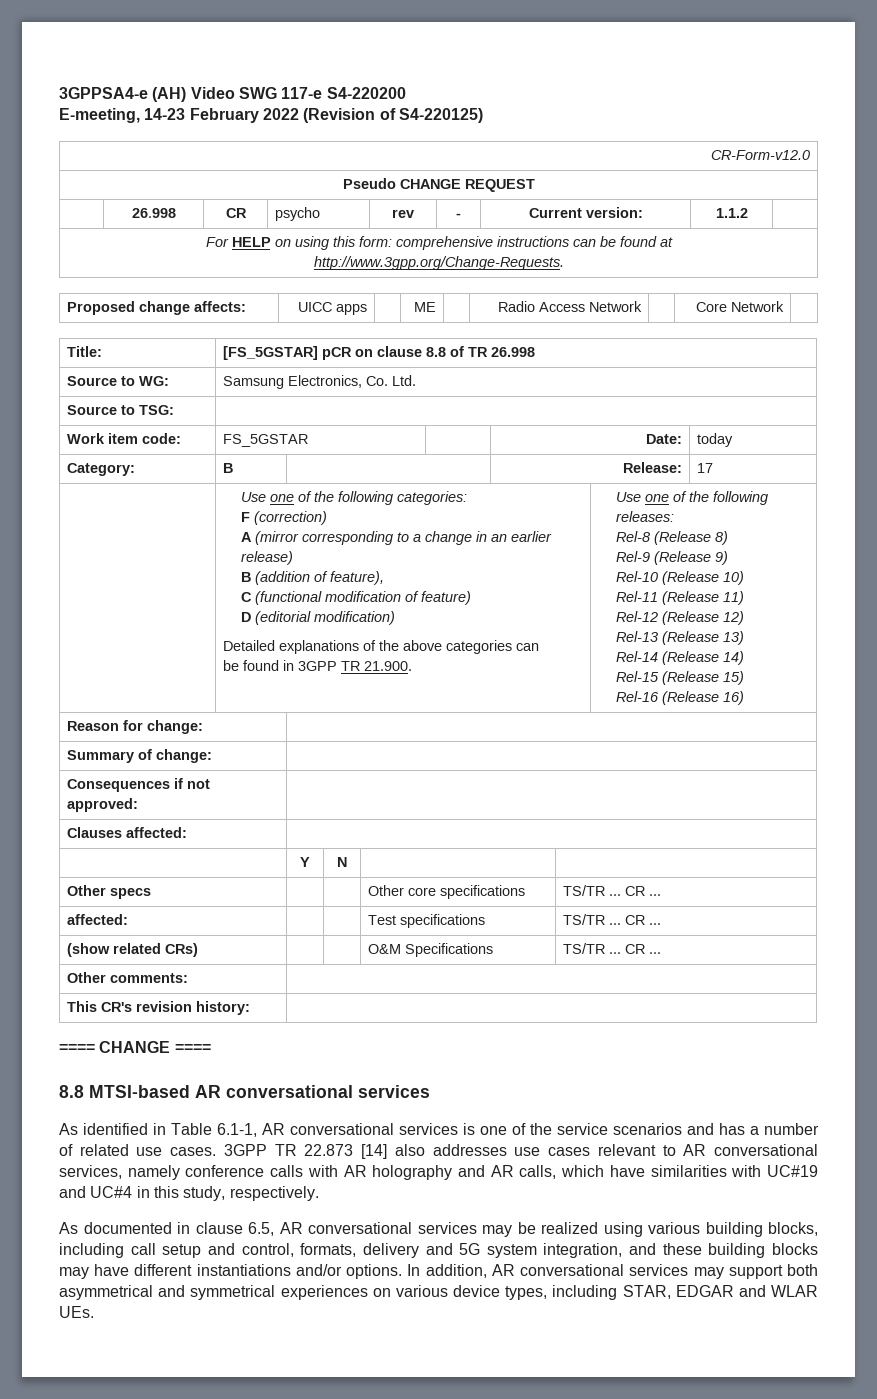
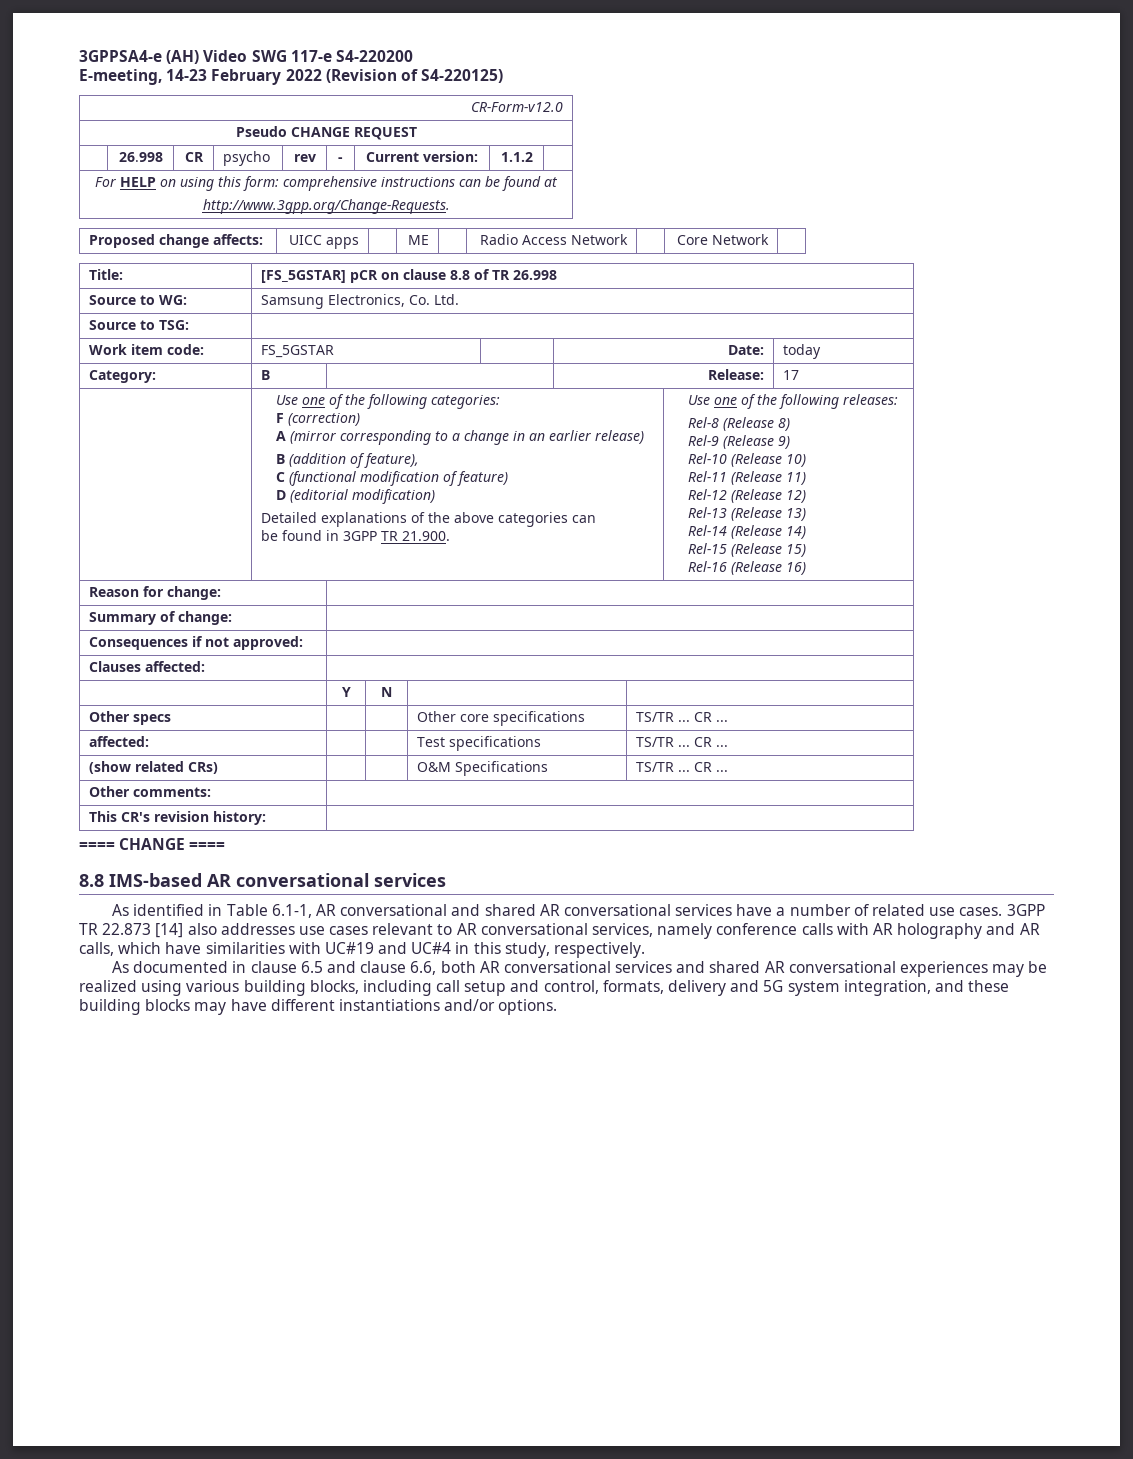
[89,1085,190,1098] MTSI-based -> [109,873,202,887] IMS-based
[399,1123,745,1135] services is one of the service scenarios and has -> [451,904,773,916] and shared AR conversational services have
[248,1222,477,1236] 6.5, AR conversational services -> [300,961,988,977] 6.5 and clause 6.6, both AR conversational services and shared AR conversational experiences
[407,1264,819,1279] [59,1285,818,1300] [59,1306,94,1318] In addition, AR conversational services may support both asymmetrical and symmetrical experiences on various device types, including STAR, EDGAR and WLAR UEs. -> (558, 1007) none

